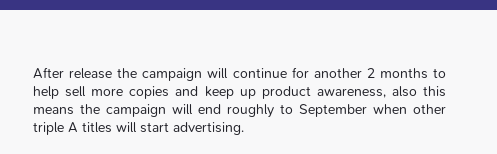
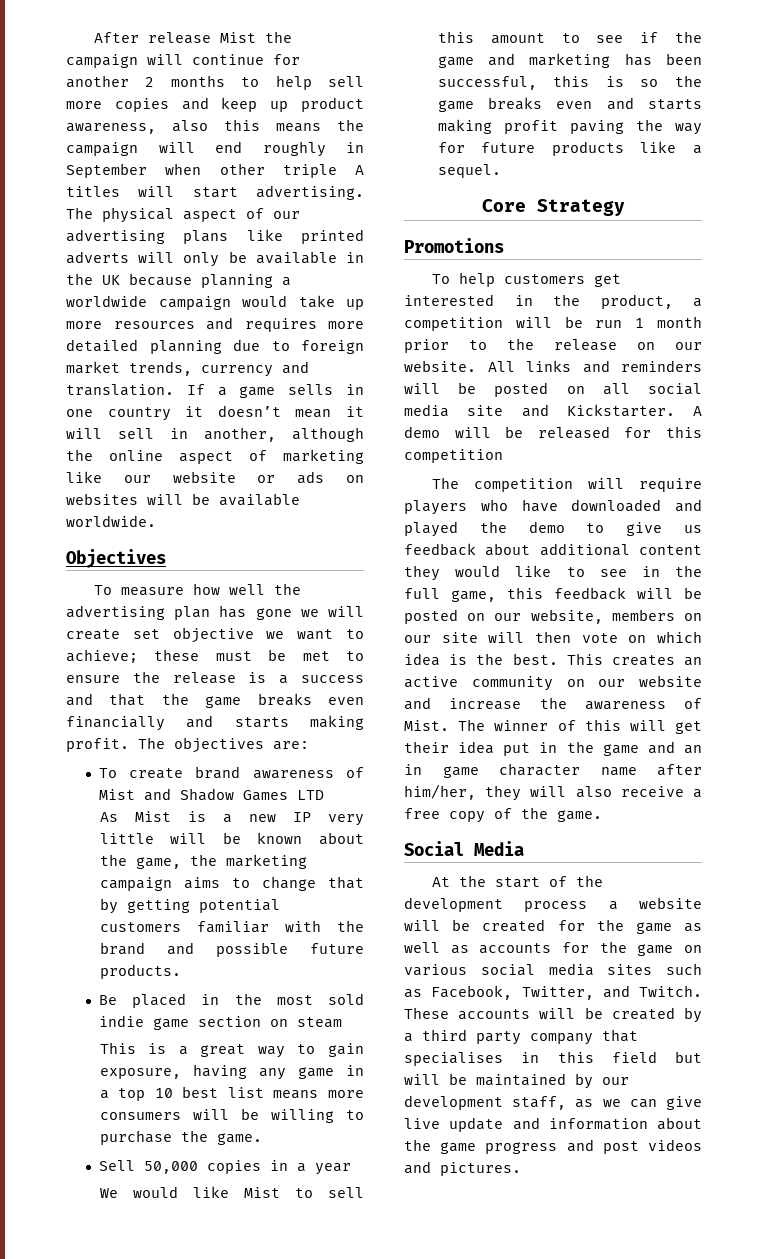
(113, 73) none -> [220,32,257,43] Mist
[280,104,293,114] to -> [346,142,364,153] in
(244, 128) none -> [66,207,300,223] [66,229,364,244] [66,251,364,267] [66,273,291,288] [66,295,364,310] [66,317,364,332] [66,339,364,354] [66,361,309,377] [66,384,365,398] [66,405,364,421] [66,427,364,442] [66,449,364,464] [66,471,365,484] [66,493,300,506] [66,515,156,527] [66,549,166,568] [94,583,302,596] [66,605,364,620] [66,627,365,643] [66,649,364,663] [66,671,364,684] [66,693,364,708] [66,715,364,731] [66,737,309,753] [98,766,364,779] [98,788,324,801] [99,811,364,826] [99,832,365,845] [99,854,307,869] [99,876,365,891] [99,898,280,914] [99,920,364,933] [99,942,364,957] [99,964,181,979] [98,993,364,1008] [98,1015,342,1030] [99,1042,364,1058] [99,1064,365,1080] [99,1086,364,1101] [99,1108,365,1123] [99,1130,262,1145] [98,1160,351,1175] [99,1186,364,1198] [437,31,702,44] [437,53,702,68] [437,75,702,90] [437,97,702,112] [437,119,702,135] [437,141,702,156] [437,164,501,178] [481,199,625,216] [404,238,504,253] [432,272,622,287] [404,294,702,309] [404,316,702,331] [404,338,702,353] [404,360,702,373] [404,382,702,397] [404,404,702,417] [404,426,702,439] [404,449,503,463] [432,477,702,492] [404,499,702,515] [404,521,702,537] [404,543,702,556] [404,565,702,581] [404,587,702,602] [404,609,702,624] [404,631,702,643] [404,653,702,666] [404,675,702,691] [404,697,702,710] [404,719,702,734] [404,741,702,756] [404,763,702,778] [404,784,702,801] [404,807,602,823] [404,841,524,856] [432,875,604,888] [404,897,702,912] [404,919,702,934] [404,941,702,956] [404,963,702,976] [404,985,702,1000] [404,1007,702,1023] [404,1029,638,1045] [404,1051,702,1066] [404,1073,629,1089] [404,1095,702,1110] [404,1117,702,1132] [404,1139,702,1154] [404,1161,521,1176] The physical aspect of our advertising plans like printed adverts will only be available in the UK because planning a worldwide campaign would take up more resources and requires more detailed planning due to foreign market trends, currency and translation. If a game sells in one country it doesn’t mean it will sell in another, although the online aspect of marketing like our website or ads on websites will be available worldwide. // Objectives // To measure how well the advertising plan has gone we will create set objective we want to achieve; these must be met to ensure the release is a success and that the game breaks even financially and starts making profit. The objectives are: // To create brand awareness of Mist and Shadow Games LTD // As Mist is a new IP very little will be known about the game, the marketing campaign aims to change that by getting potential customers familiar with the brand and possible future products. // Be placed in the most sold indie game section on steam // This is a great way to gain exposure, having any game in a top 10 best list means more consumers will be willing to purchase the game. // Sell 50,000 copies in a year // We would like Mist to sell this amount to see if the game and marketing has been successful, this is so the game breaks even and starts making profit paving the way for future products like a sequel. // Core Strategy // Promotions // To help customers get interested in the product, a competition will be run 1 month prior to the release on our website. All links and reminders will be posted on all social media site and Kickstarter. A demo will be released for this competition // The competition will require players who have downloaded and played the demo to give us feedback about additional content they would like to see in the full game, this feedback will be posted on our website, members on our site will then vote on which idea is the best. This creates an active community on our website and increase the awareness of Mist. The winner of this will get their idea put in the game and an in game character name after him/her, they will also receive a free copy of the game. // Social Media // At the start of the development process a website will be created for the game as well as accounts for the game on various social media sites such as Facebook, Twitter, and Twitch. These accounts will be created by a third party company that specialises in this field but will be maintained by our development staff, as we can give live update and information about the game progress and post videos and pictures.

